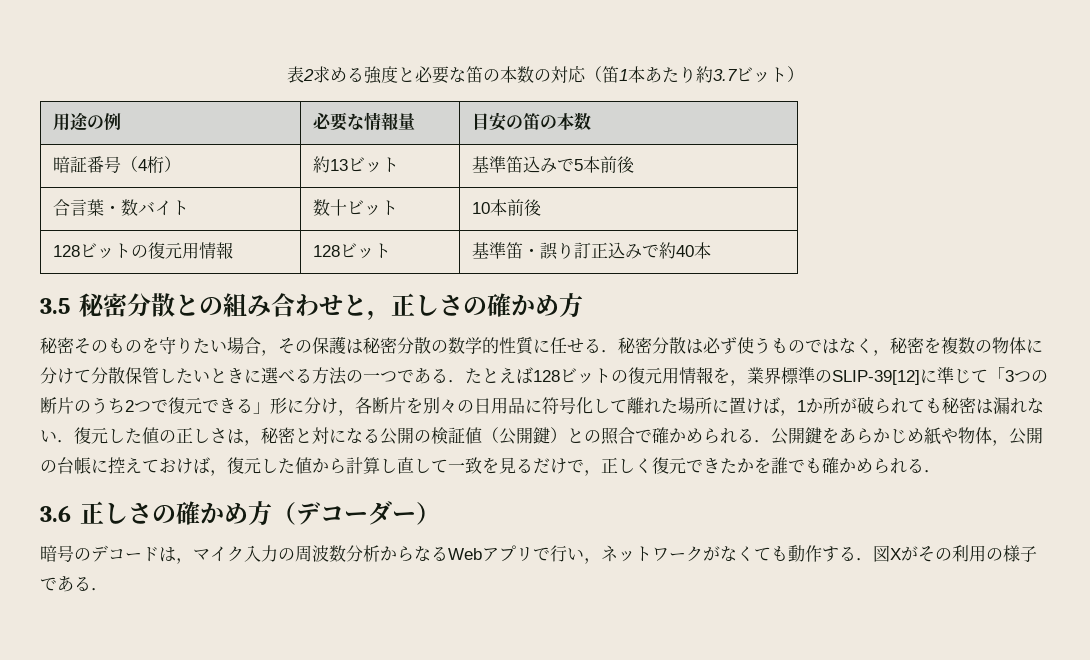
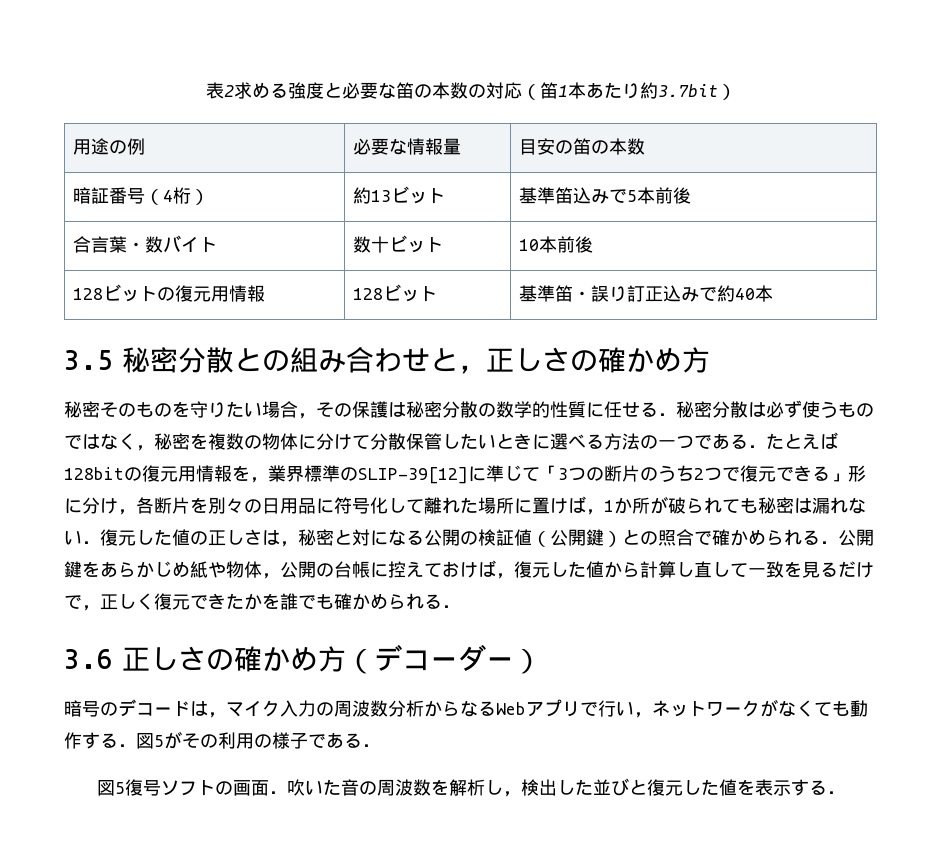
[712,67,787,83] 3.7ビット -> [657,84,718,97] 3.7bit
[533,368,611,384] 128ビット -> [64,467,124,480] 128bit
[890,548,901,560] X -> [154,735,164,747] 5
(108, 589) none -> [96,778,845,797] // 図5復号ソフトの画面．吹いた音の周波数を解析し，検出した並びと復元した値を表示する．

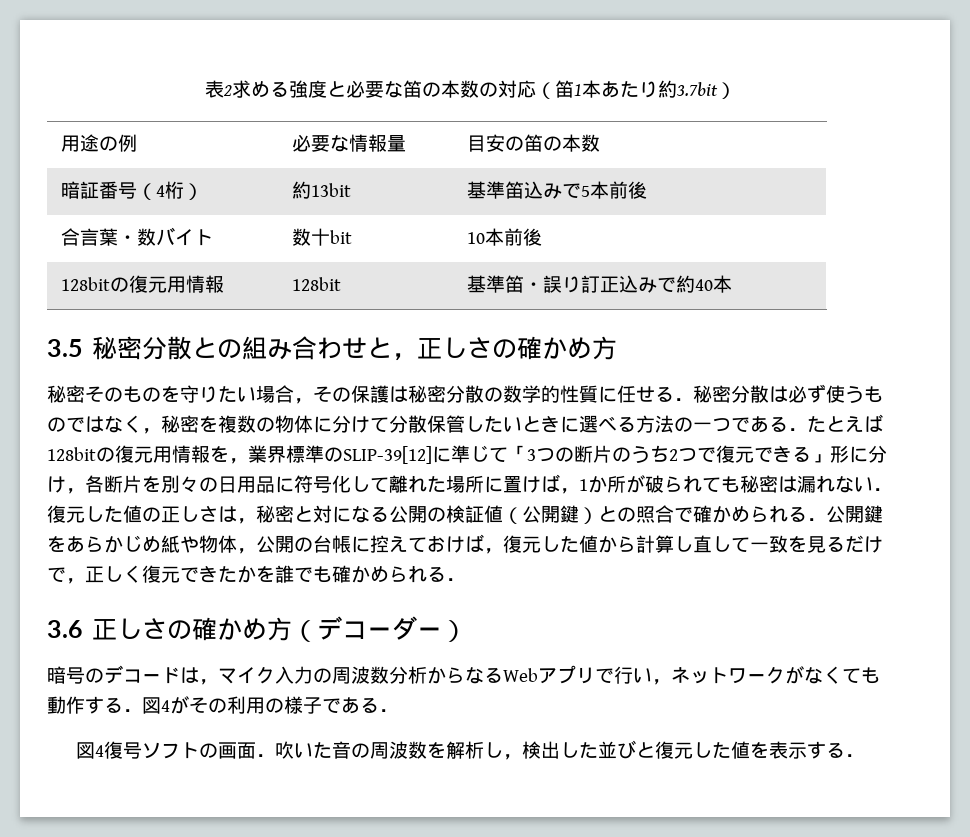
[371,186,446,204] 13ビット -> [311,183,352,197] 13bit
[389,235,444,253] ビット -> [330,230,353,244] bit
[73,284,158,302] 128ビット -> [61,277,111,291] 128bit
[353,284,438,302] 128ビット -> [292,277,342,291] 128bit
[154,735,164,747] 5 -> [161,700,170,712] 4
[114,782,125,794] 5 -> [95,745,104,757] 4

